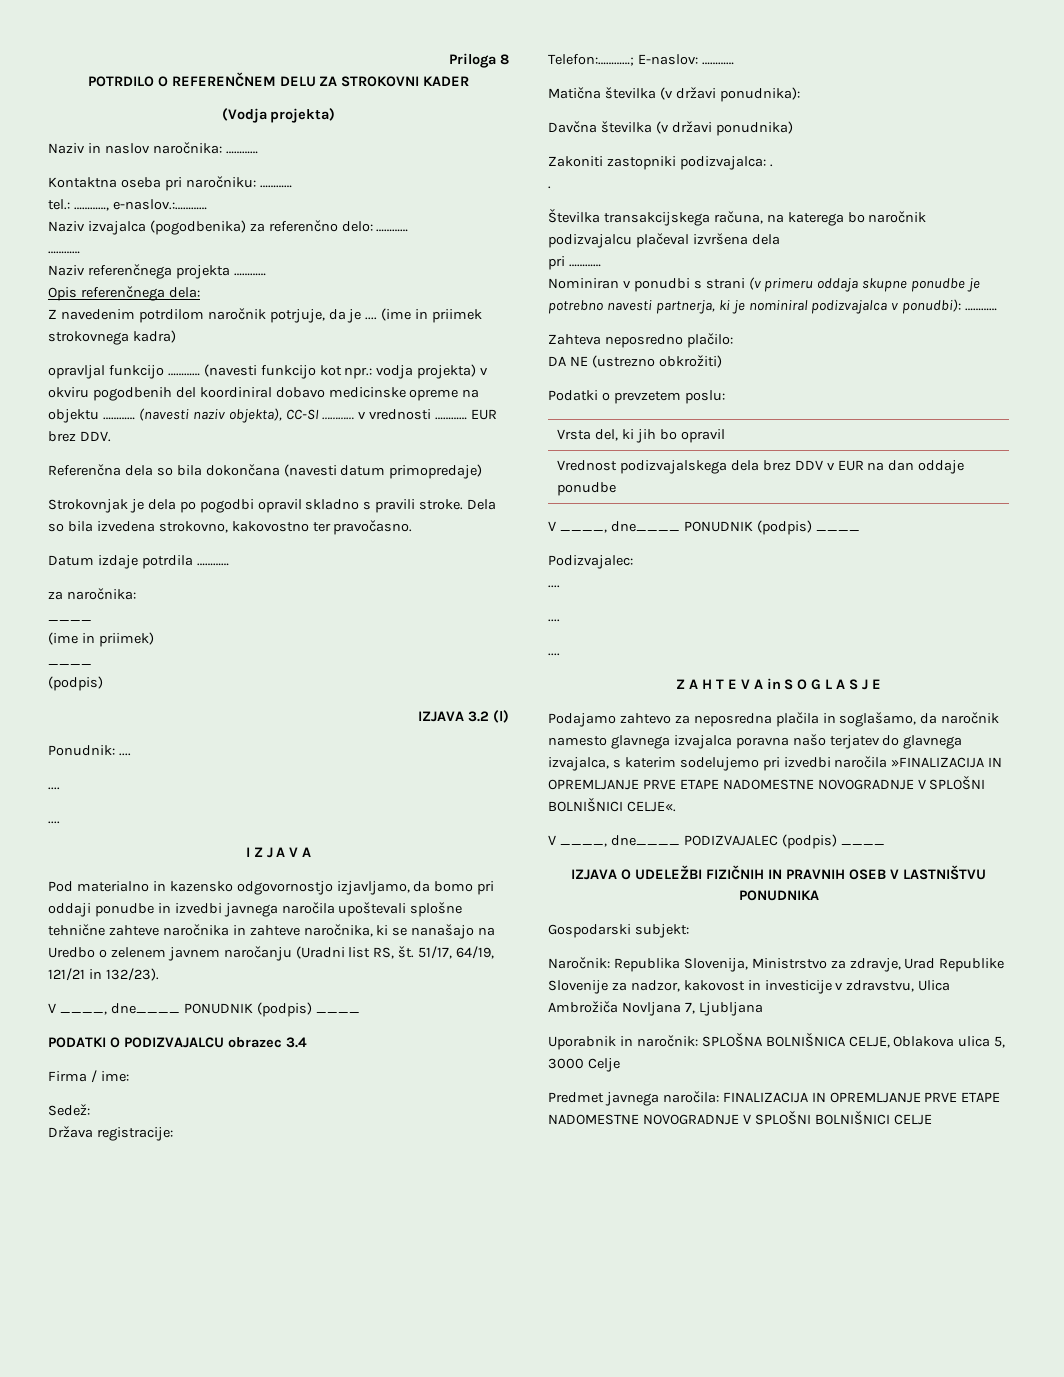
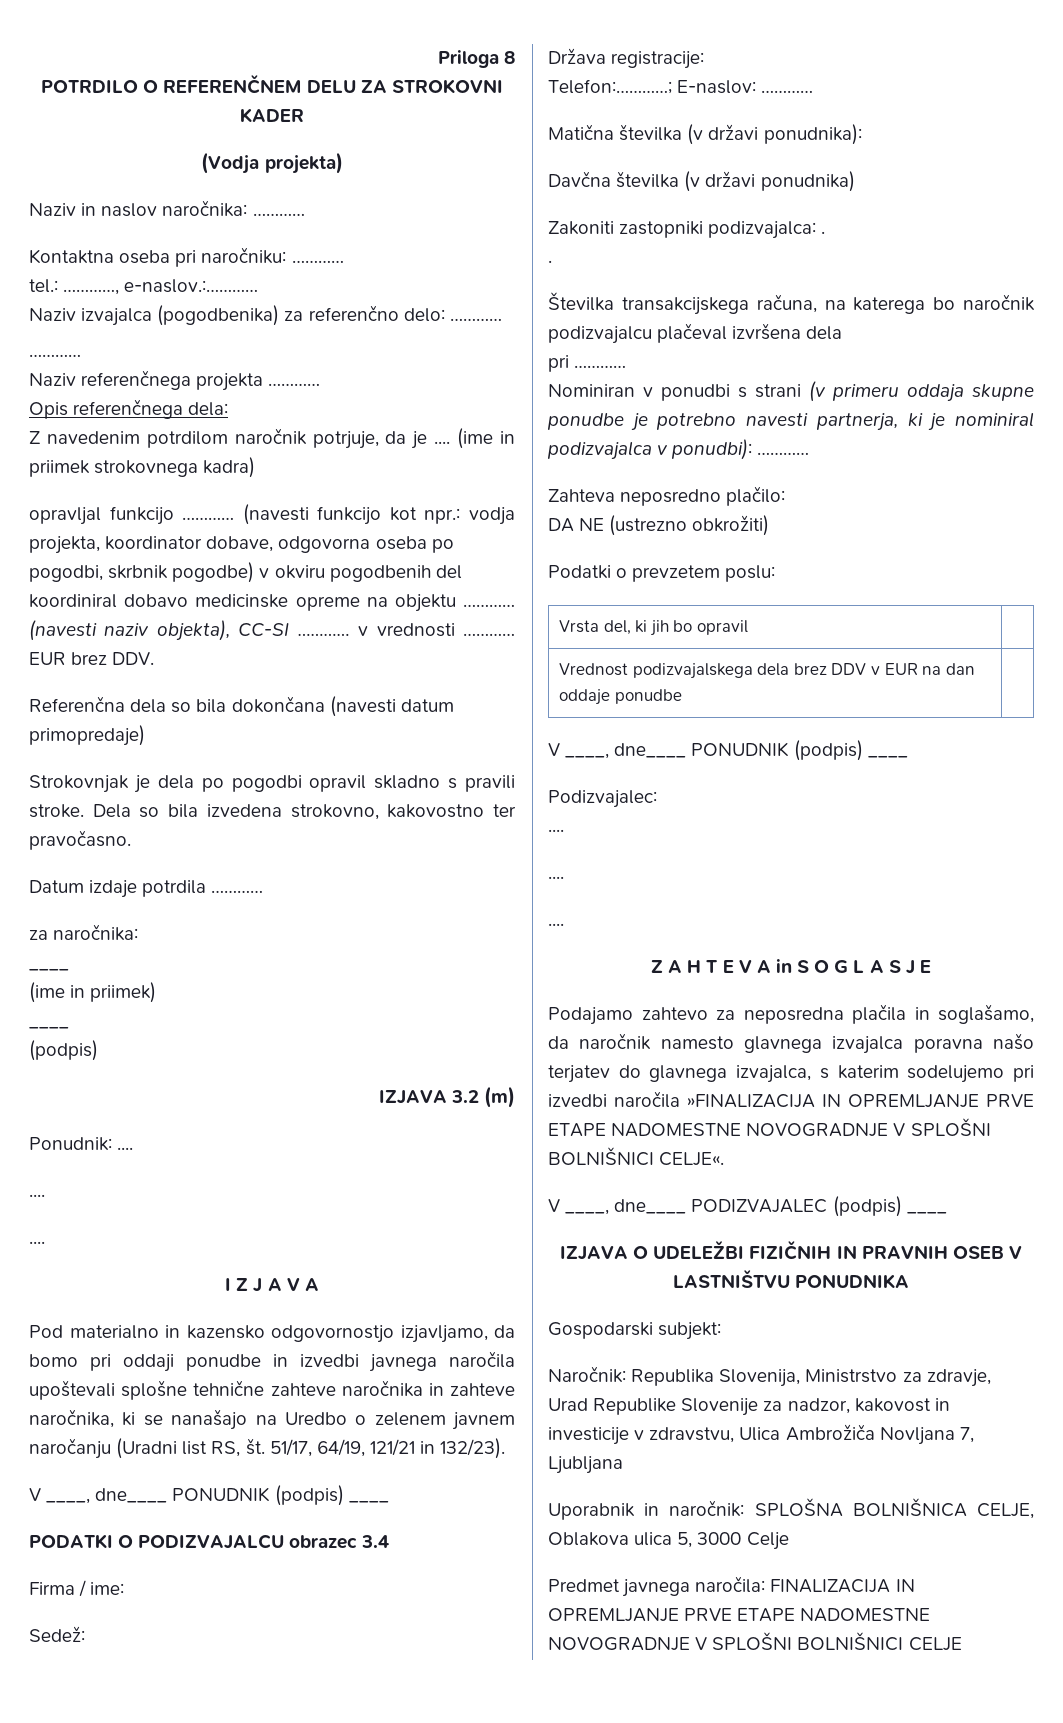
[417,364,477,379] projekta) -> [29,536,454,554] [29,562,255,583] projekta, koordinator dobave, odgovorna oseba po pogodbi, skrbnik pogodbe)
[493,710,510,723] (l) -> [484,1086,515,1108] (m)

